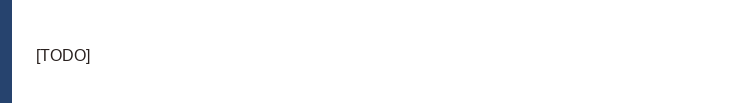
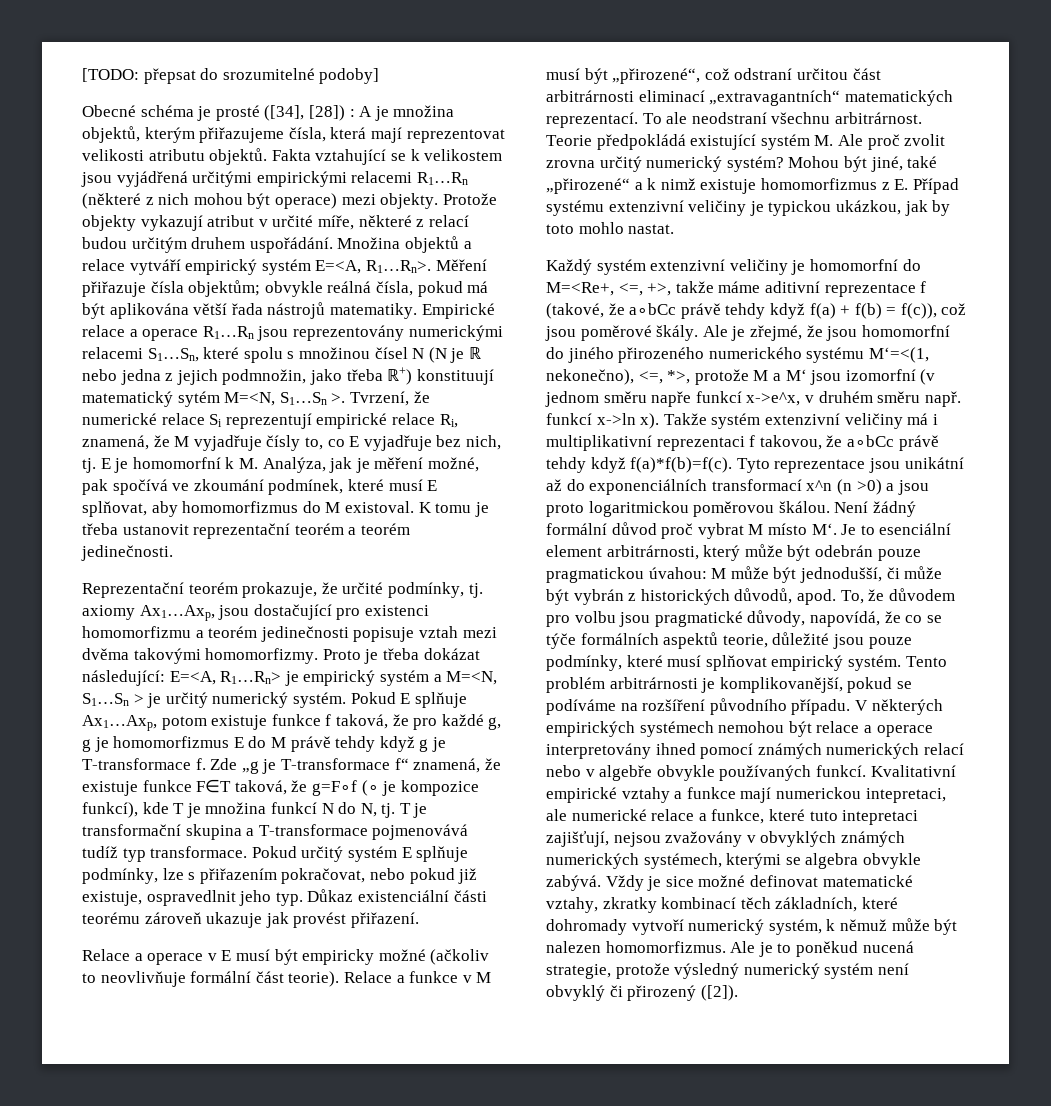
[36,49,90,64] [TODO] -> [82,68,380,84] [82,105,455,121] [82,126,505,143] [82,148,503,165] [81,171,468,187] [82,193,497,209] [82,215,469,231] [82,236,472,253] [82,259,487,275] [82,280,489,297] [82,302,495,319] [82,325,503,341] [82,347,481,363] [82,367,494,385] [82,391,430,407] [82,413,458,429] [82,435,501,451] [82,457,479,473] [82,479,438,495] [82,501,489,517] [82,523,410,539] [81,545,173,561] [82,582,483,598] [82,604,429,621] [82,626,497,642] [82,648,480,664] [82,670,498,686] [82,692,467,708] [82,714,502,731] [82,736,446,752] [82,758,501,774] [82,779,479,796] [82,802,428,818] [82,824,469,840] [82,846,469,862] [82,868,478,884] [82,889,487,906] [82,912,419,928] [82,949,490,965] [82,971,492,987] [546,68,881,84] [546,90,953,106] [546,112,922,128] [546,134,946,150] [546,156,938,172] [546,178,959,194] [546,200,951,216] [546,222,675,234] [546,259,921,275] [546,281,927,297] [546,303,967,319] [545,325,950,341] [546,347,929,363] [546,369,936,385] [545,391,961,407] [546,413,938,429] [546,435,939,451] [546,457,964,473] [546,479,929,495] [546,501,916,517] [546,522,952,539] [546,544,921,561] [546,566,943,583] [546,588,955,605] [546,610,942,627] [546,632,912,649] [546,655,947,671] [546,677,912,693] [546,698,943,715] [546,721,933,737] [546,743,964,759] [546,765,956,781] [546,787,946,803] [546,809,919,825] [546,831,905,847] [546,853,921,869] [546,875,913,891] [546,897,898,913] [546,918,958,935] [546,941,914,957] [546,963,909,979] [546,985,738,1001] [TODO: přepsat do srozumitelné podoby] // Obecné schéma je prosté ([34], [28]) : A je množina objektů, kterým přiřazujeme čísla, která mají reprezentovat velikosti atributu objektů. Fakta vztahující se k velikostem jsou vyjádřená určitými empirickými relacemi R1…Rn (některé z nich mohou být operace) mezi objekty. Protože objekty vykazují atribut v určité míře, některé z relací budou určitým druhem uspořádání. Množina objektů a relace vytváří empirický systém E=<A, R1…Rn>. Měření přiřazuje čísla objektům; obvykle reálná čísla, pokud má být aplikována větší řada nástrojů matematiky. Empirické relace a operace R1…Rn jsou reprezentovány numerickými relacemi S1…Sn, které spolu s množinou čísel N (N je ℝ nebo jedna z jejich podmnožin, jako třeba ℝ+) konstituují matematický sytém M=<N, S1…Sn >. Tvrzení, že numerické relace Si reprezentují empirické relace Ri, znamená, že M vyjadřuje čísly to, co E vyjadřuje bez nich, tj. E je homomorfní k M. Analýza, jak je měření možné, pak spočívá ve zkoumání podmínek, které musí E splňovat, aby homomorfizmus do M existoval. K tomu je třeba ustanovit reprezentační teorém a teorém jedinečnosti. // Reprezentační teorém prokazuje, že určité podmínky, tj. axiomy Ax1…Axp, jsou dostačující pro existenci homomorfizmu a teorém jedinečnosti popisuje vztah mezi dvěma takovými homomorfizmy. Proto je třeba dokázat následující: E=<A, R1…Rn> je empirický systém a M=<N, S1…Sn > je určitý numerický systém. Pokud E splňuje Ax1…Axp, potom existuje funkce f taková, že pro každé g, g je homomorfizmus E do M právě tehdy když g je T-transformace f. Zde „g je T-transformace f“ znamená, že existuje funkce F∈T taková, že g=F∘f (∘ je kompozice funkcí), kde T je množina funkcí N do N, tj. T je transformační skupina a T-transformace pojmenovává tudíž typ transformace. Pokud určitý systém E splňuje podmínky, lze s přiřazením pokračovat, nebo pokud již existuje, ospravedlnit jeho typ. Důkaz existenciální části teorému zároveň ukazuje jak provést přiřazení. // Relace a operace v E musí být empiricky možné (ačkoliv to neovlivňuje formální část teorie). Relace a funkce v M musí být „přirozené“, což odstraní určitou část arbitrárnosti eliminací „extravagantních“ matematických reprezentací. To ale neodstraní všechnu arbitrárnost. Teorie předpokládá existující systém M. Ale proč zvolit zrovna určitý numerický systém? Mohou být jiné, také „přirozené“ a k nimž existuje homomorfizmus z E. Případ systému extenzivní veličiny je typickou ukázkou, jak by toto mohlo nastat. // Každý systém extenzivní veličiny je homomorfní do M=<Re+, <=, +>, takže máme aditivní reprezentace f (takové, že a∘bCc právě tehdy když f(a) + f(b) = f(c)), což jsou poměrové škály. Ale je zřejmé, že jsou homomorfní do jiného přirozeného numerického systému M‘=<(1, nekonečno), <=, *>, protože M a M‘ jsou izomorfní (v jednom směru napře funkcí x->e^x, v druhém směru např. funkcí x->ln x). Takže systém extenzivní veličiny má i multiplikativní reprezentaci f takovou, že a∘bCc právě tehdy když f(a)*f(b)=f(c). Tyto reprezentace jsou unikátní až do exponenciálních transformací x^n (n >0) a jsou proto logaritmickou poměrovou škálou. Není žádný formální důvod proč vybrat M místo M‘. Je to esenciální element arbitrárnosti, který může být odebrán pouze pragmatickou úvahou: M může být jednodušší, či může být vybrán z historických důvodů, apod. To, že důvodem pro volbu jsou pragmatické důvody, napovídá, že co se týče formálních aspektů teorie, důležité jsou pouze podmínky, které musí splňovat empirický systém. Tento problém arbitrárnosti je komplikovanější, pokud se podíváme na rozšíření původního případu. V některých empirických systémech nemohou být relace a operace interpretovány ihned pomocí známých numerických relací nebo v algebře obvykle používaných funkcí. Kvalitativní empirické vztahy a funkce mají numerickou intepretaci, ale numerické relace a funkce, které tuto intepretaci zajišťují, nejsou zvažovány v obvyklých známých numerických systémech, kterými se algebra obvykle zabývá. Vždy je sice možné definovat matematické vztahy, zkratky kombinací těch základních, které dohromady vytvoří numerický systém, k němuž může být nalezen homomorfizmus. Ale je to poněkud nucená strategie, protože výsledný numerický systém není obvyklý či přirozený ([2]).

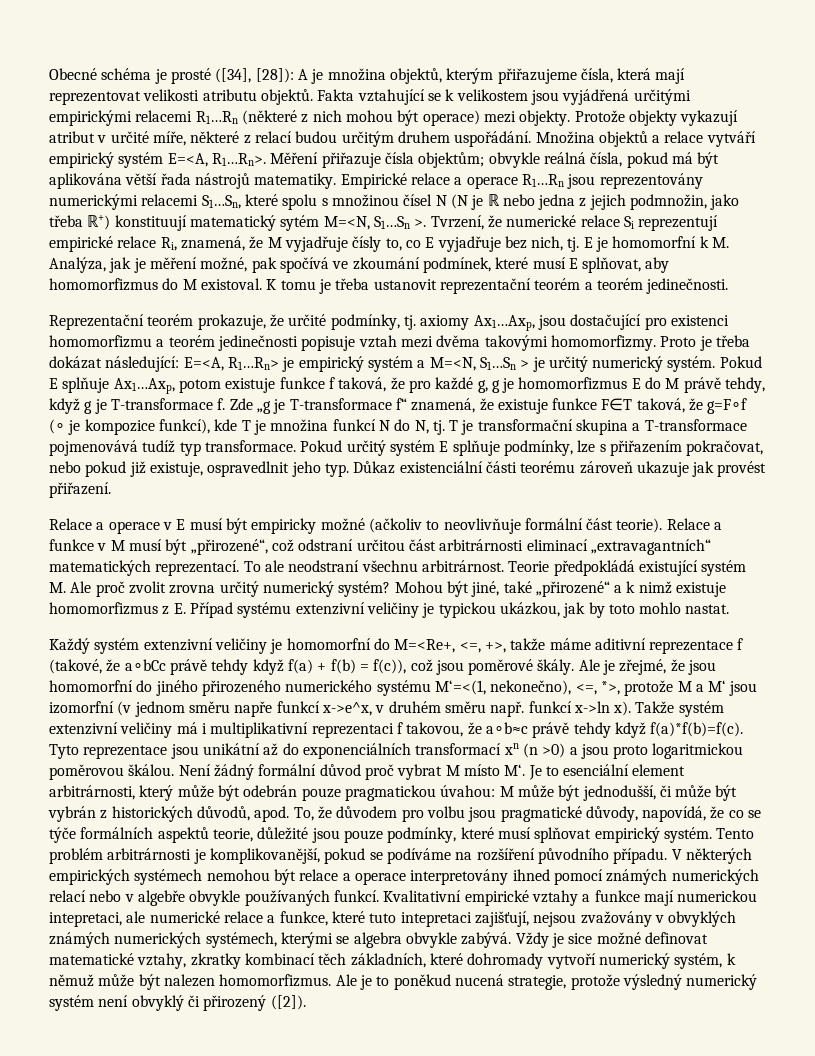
[82,68,380,84] [TODO: přepsat do srozumitelné podoby] // -> (49, 74) none
[308,105,355,121] [28]) : -> [255,68,294,83] [28]):
[335,736,376,752] tehdy -> [725,377,766,393] tehdy,
[846,435,894,447] a∘bCc -> [485,722,528,734] a∘b≈c
[806,480,833,491] x^n -> [503,743,519,755] xn

